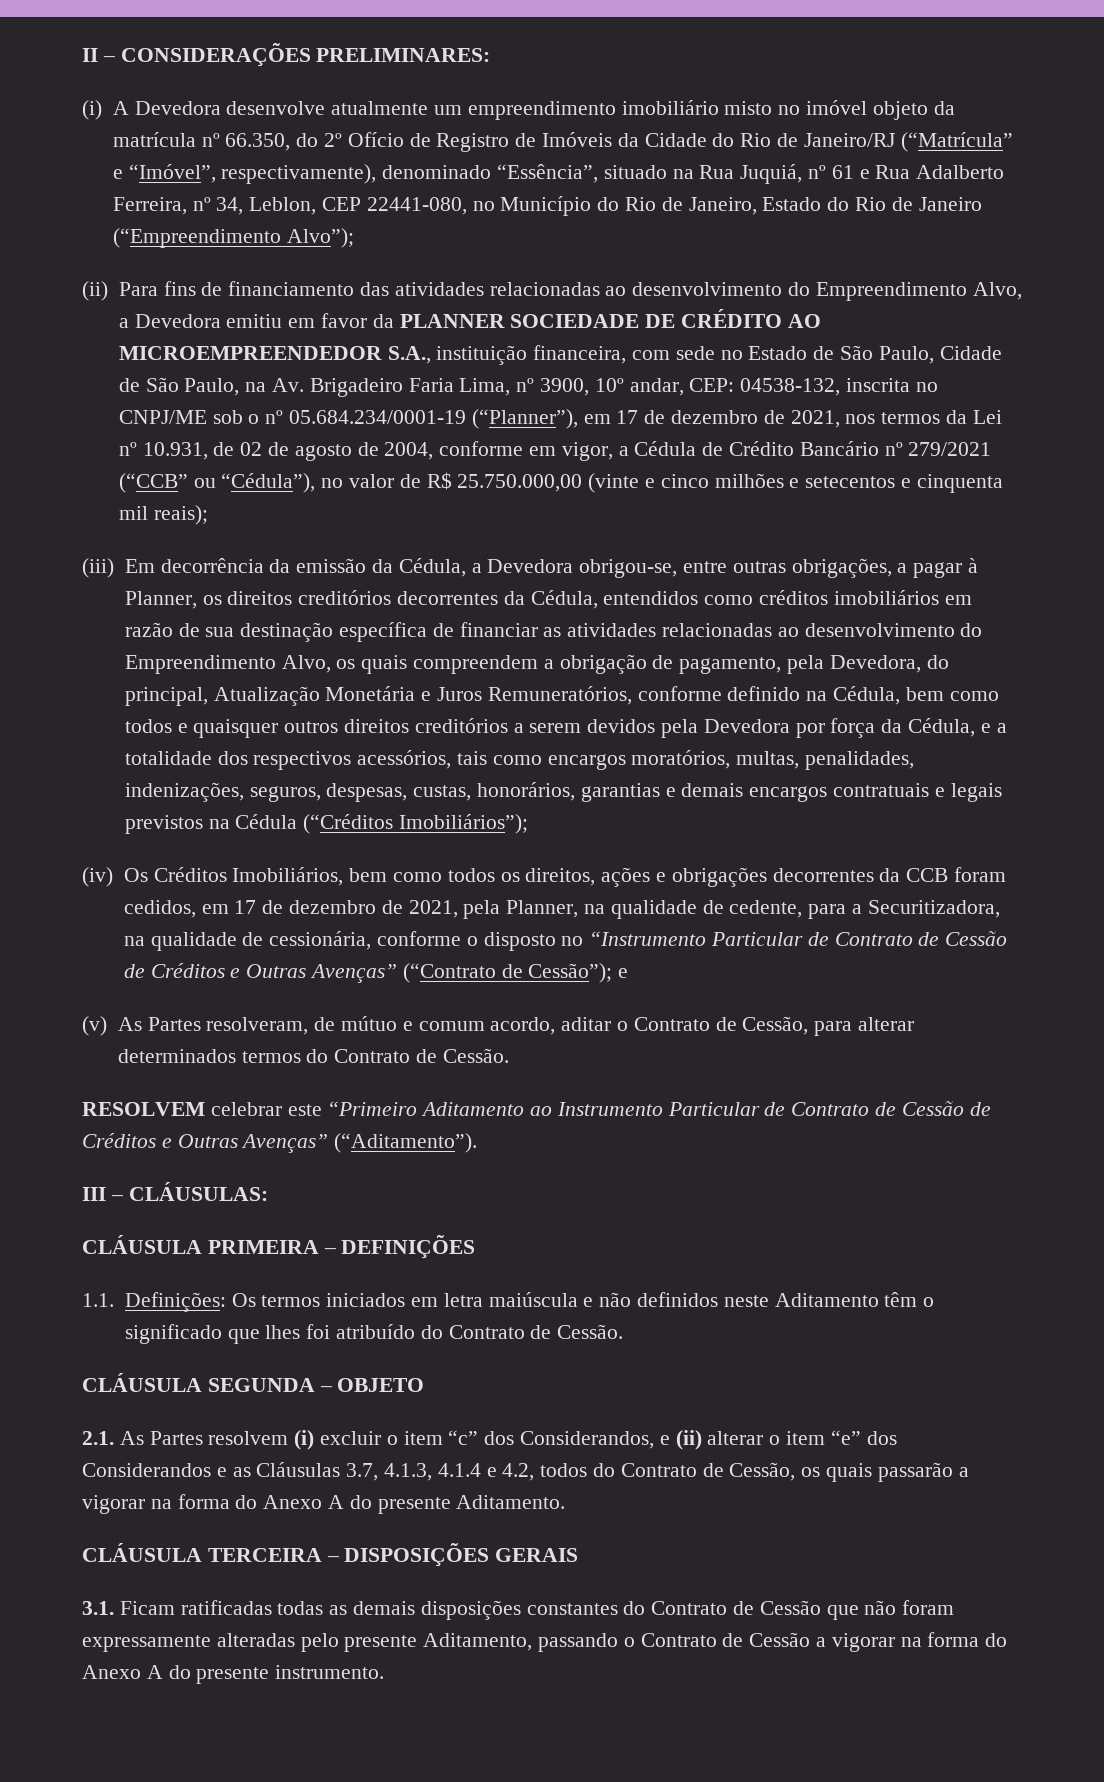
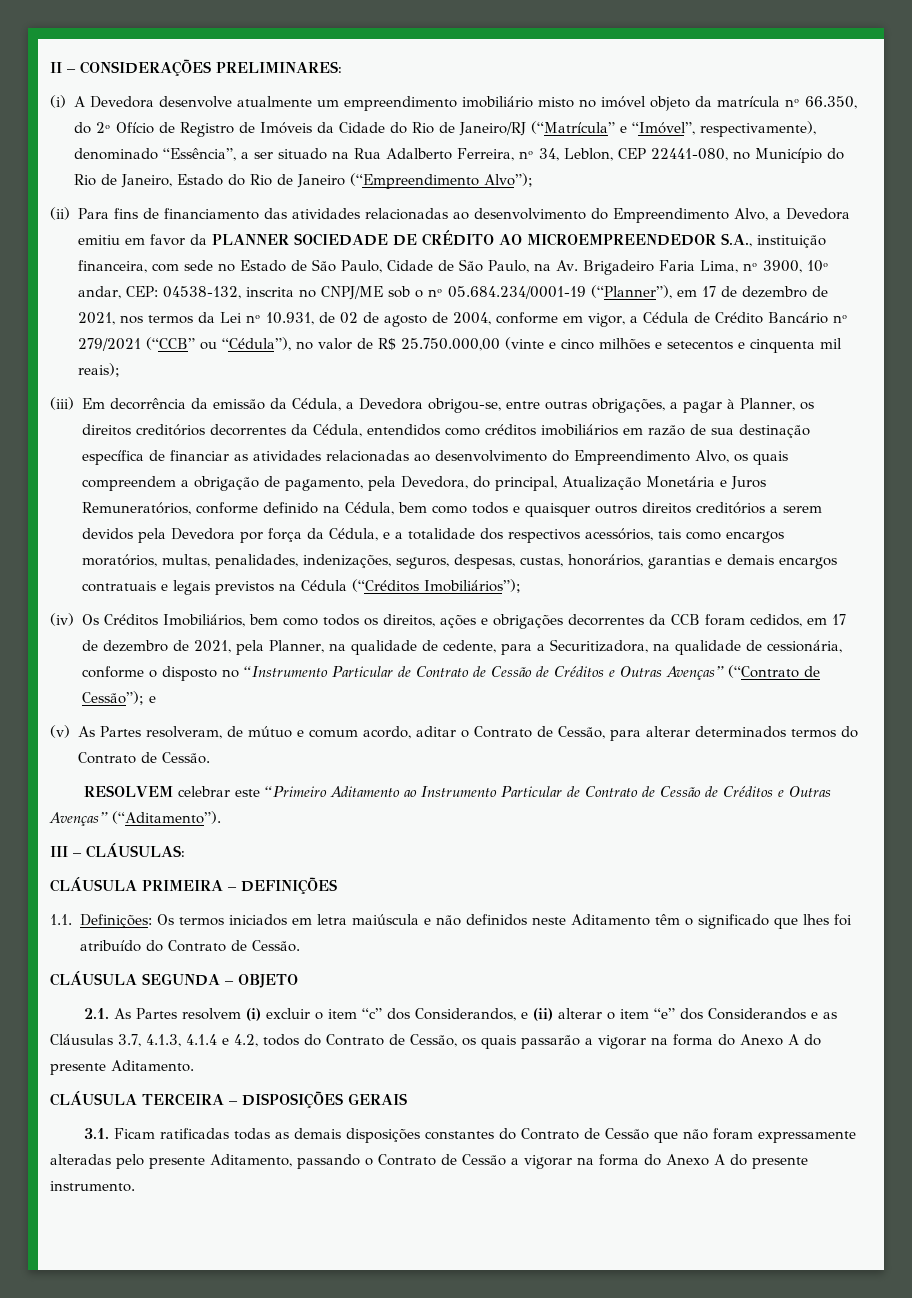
(598, 173) none -> [240,152,273,159] a ser
[740,164,911,184] Juquiá, nº 61 e Rua -> (381, 153) none

